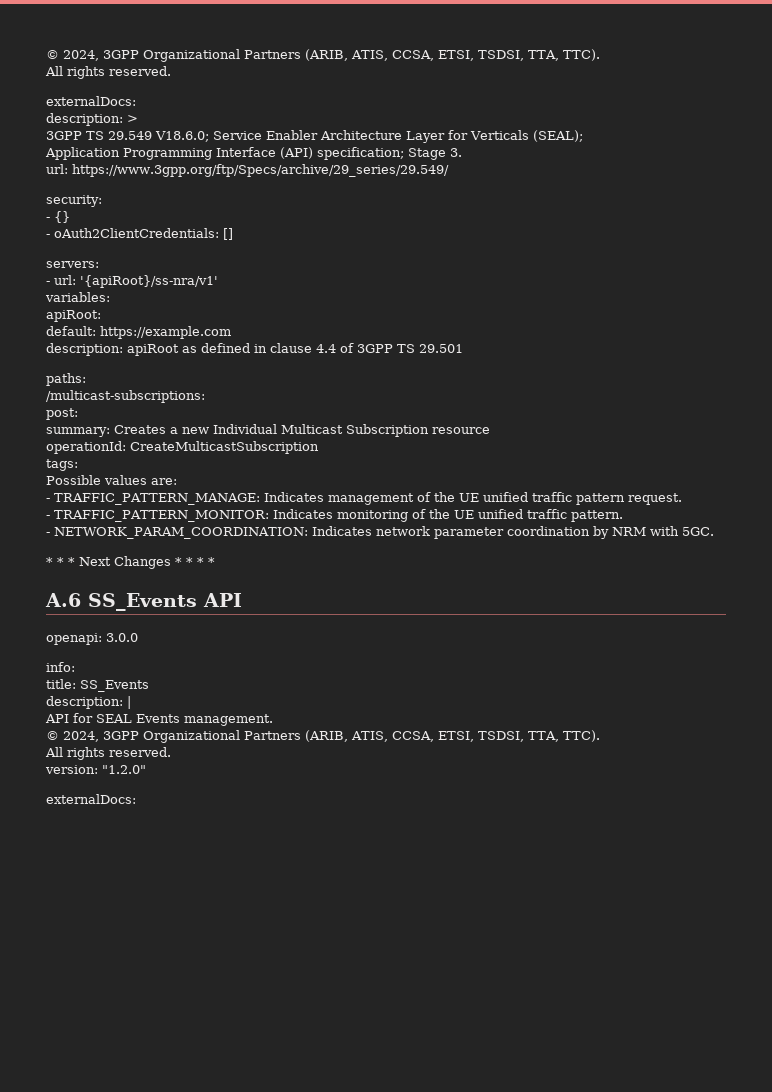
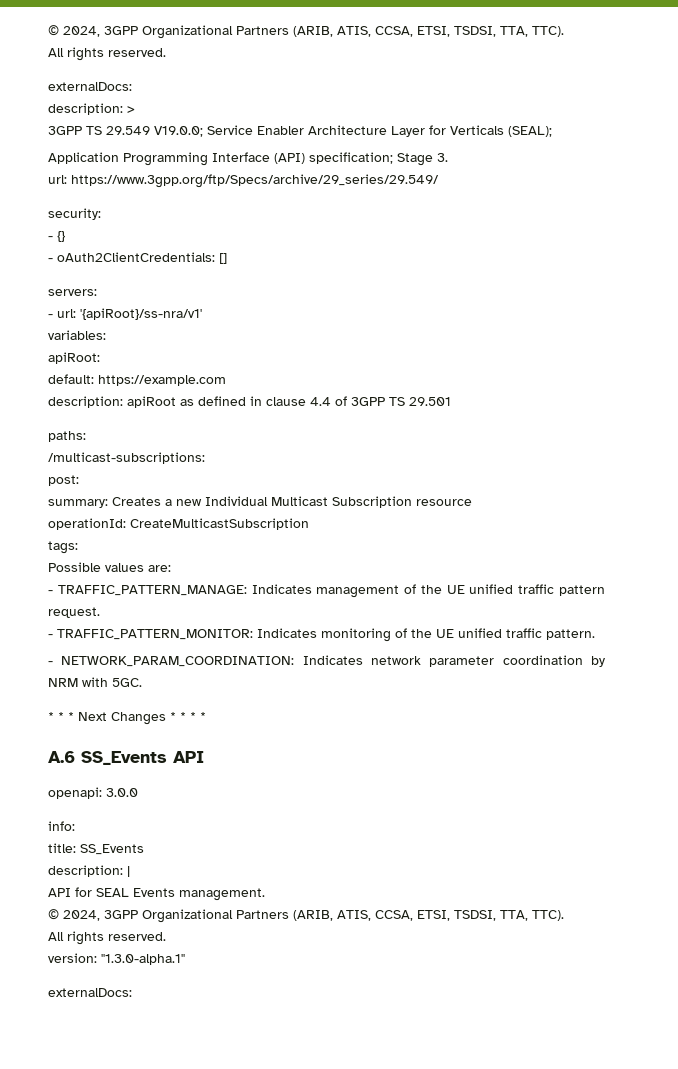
[155,131,209,142] V18.6.0; -> [154,126,203,137] V19.0.0;
[102,765,146,774] "1.2.0" -> [101,954,185,965] "1.3.0-alpha.1"

